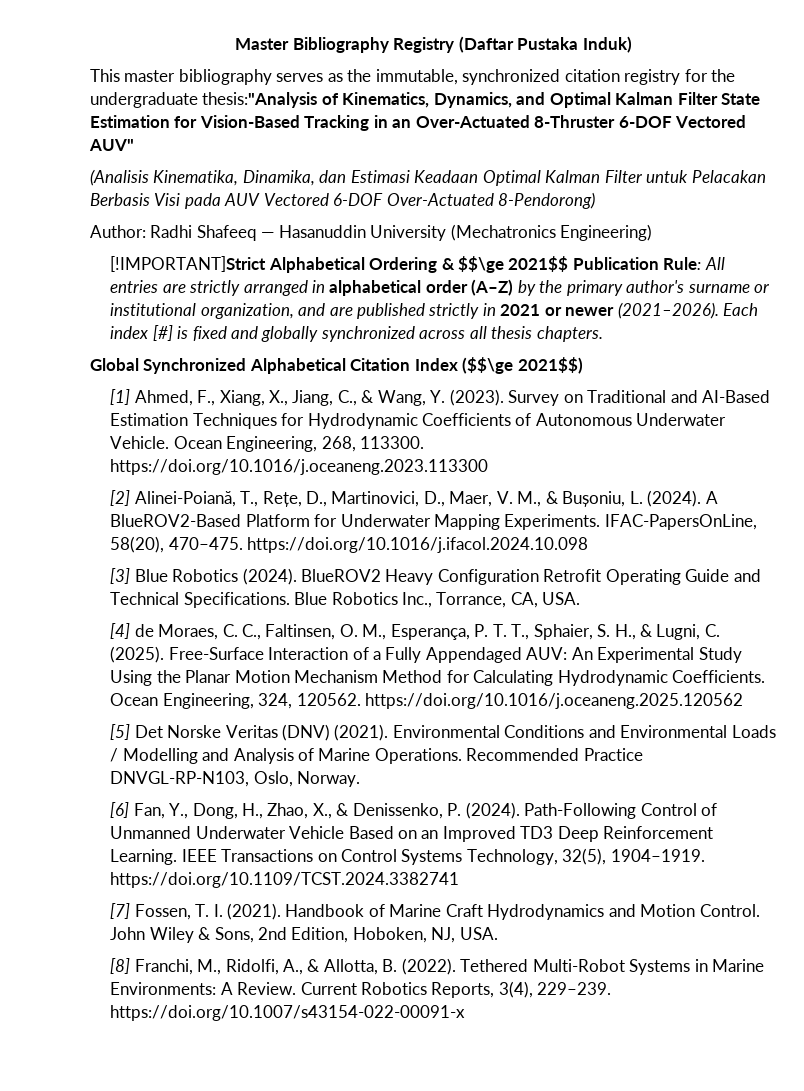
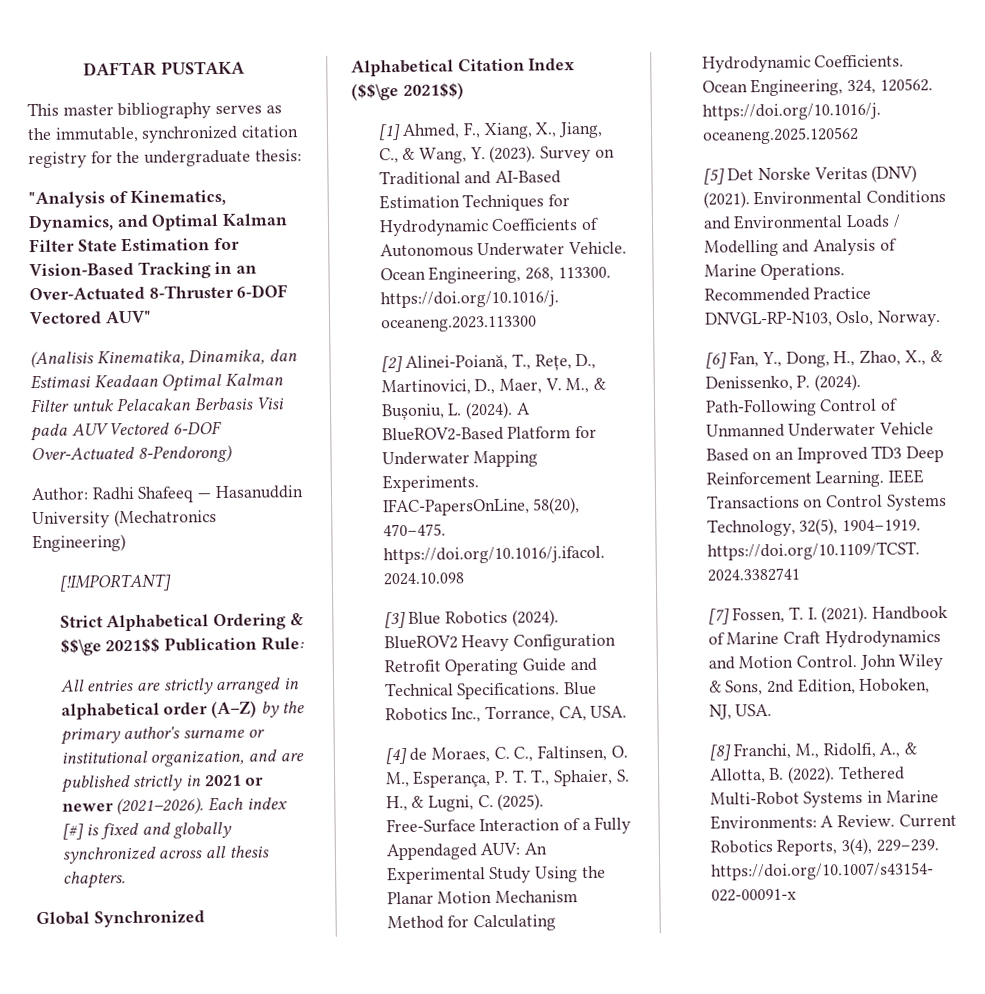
[235,36,632,53] Master Bibliography Registry (Daftar Pustaka Induk) -> [83,60,245,77] DAFTAR PUSTAKA
[202,92,318,108] thesis:"Analysis -> [254,149,302,162] [28,191,105,209] thesis: // "Analysis
[110,256,267,272] [!IMPORTANT]Strict -> [58,573,172,592] [59,615,103,628] [!IMPORTANT] // Strict
(702, 263) none -> (305, 643) //

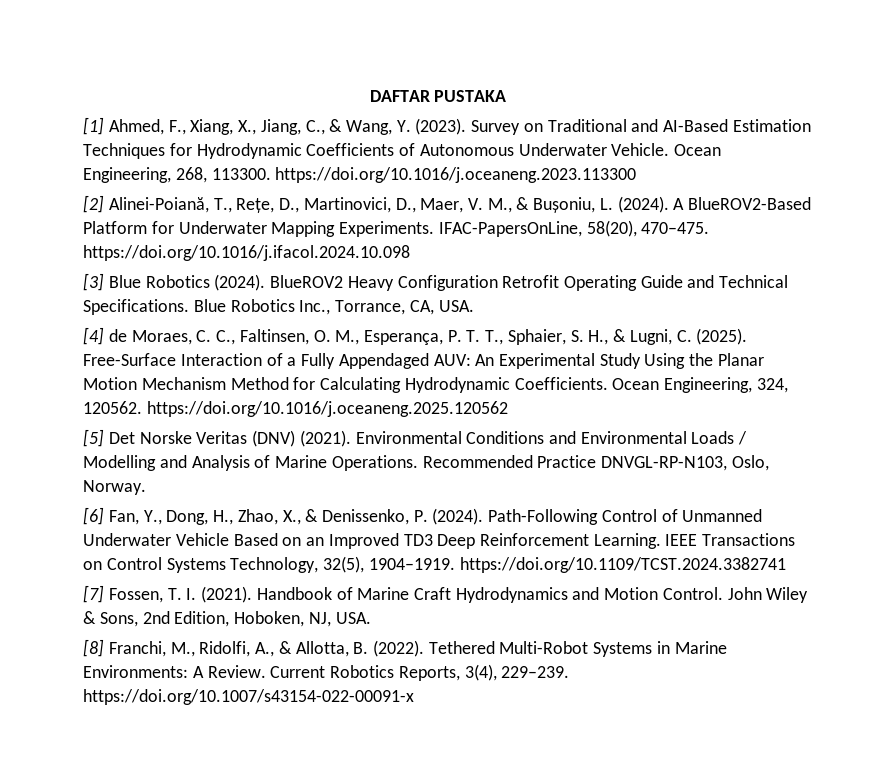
[27,102,282,120] [27,125,300,143] [28,149,302,169] [28,189,227,209] [28,213,288,233] [29,237,241,253] [29,261,258,279] [29,284,289,301] [29,310,152,325] [30,349,299,369] [30,373,285,392] [30,397,285,413] [30,420,223,442] [31,444,232,463] [31,485,304,503] [32,509,217,529] [32,534,126,553] [58,573,172,592] [59,613,304,632] [59,636,305,656] [59,677,301,695] [60,700,306,720] [59,726,265,745] [60,749,304,767] [60,774,265,793] [61,796,288,816] [61,821,233,840] [61,845,269,864] [62,871,126,889] [36,910,205,928] [351,58,576,77] [351,82,464,101] // This master bibliography serves as the immutable, synchronized citation registry for the undergraduate thesis: // "Analysis of Kinematics, Dynamics, and Optimal Kalman Filter State Estimation for Vision-Based Tracking in an Over-Actuated 8-Thruster 6-DOF Vectored AUV" // (Analisis Kinematika, Dinamika, dan Estimasi Keadaan Optimal Kalman Filter untuk Pelacakan Berbasis Visi pada AUV Vectored 6-DOF Over-Actuated 8-Pendorong) // Author: Radhi Shafeeq — Hasanuddin University (Mechatronics Engineering) // [!IMPORTANT] // Strict Alphabetical Ordering & $$\ge 2021$$ Publication Rule: // All entries are strictly arranged in alphabetical order (A–Z) by the primary author's surname or institutional organization, and are published strictly in 2021 or newer (2021–2026). Each index [#] is fixed and globally synchronized across all thesis chapters. // Global Synchronized Alphabetical Citation Index ($$\ge 2021$$) -> (507, 96) none

